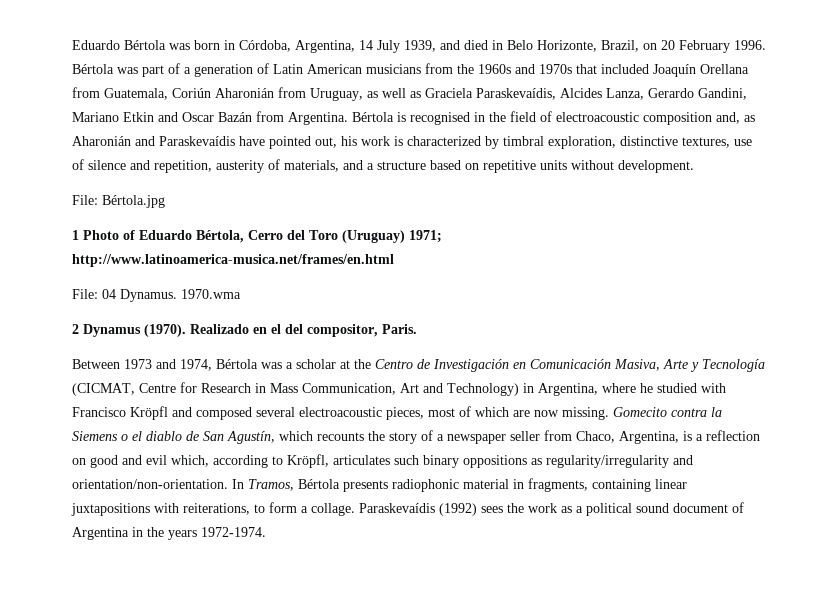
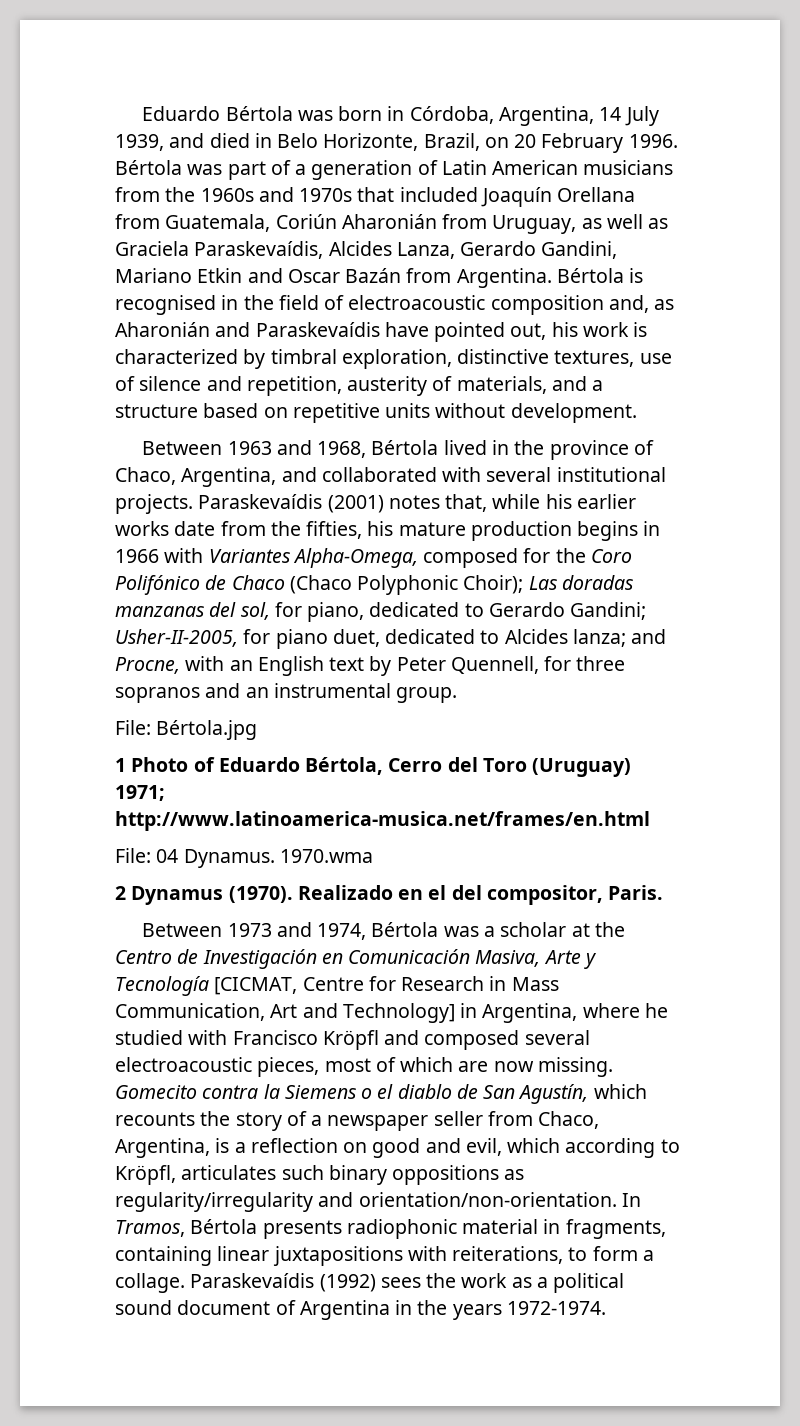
(694, 166) none -> [142,440,654,460] [115,467,666,487] [115,494,636,514] [115,521,661,541] [115,548,632,568] [115,575,634,595] [115,602,647,622] [115,629,667,649] [115,656,626,676] [115,683,458,703] // Between 1963 and 1968, Bértola lived in the province of Chaco, Argentina, and collaborated with several institutional projects. Paraskevaídis (2001) notes that, while his earlier works date from the fifties, his mature production begins in 1966 with Variantes Alpha-Omega, composed for the Coro Polifónico de Chaco (Chaco Polyphonic Choir); Las doradas manzanas del sol, for piano, dedicated to Gerardo Gandini; Usher-II-2005, for piano duet, dedicated to Alcides lanza; and Procne, with an English text by Peter Quennell, for three sopranos and an instrumental group.
[72,383,135,396] (CICMAT, -> [214,977,298,995] [CICMAT,
[447,383,519,396] Technology) -> [342,1003,455,1023] Technology]
[146,455,209,467] evil which, -> [465,1138,561,1156] evil, which

